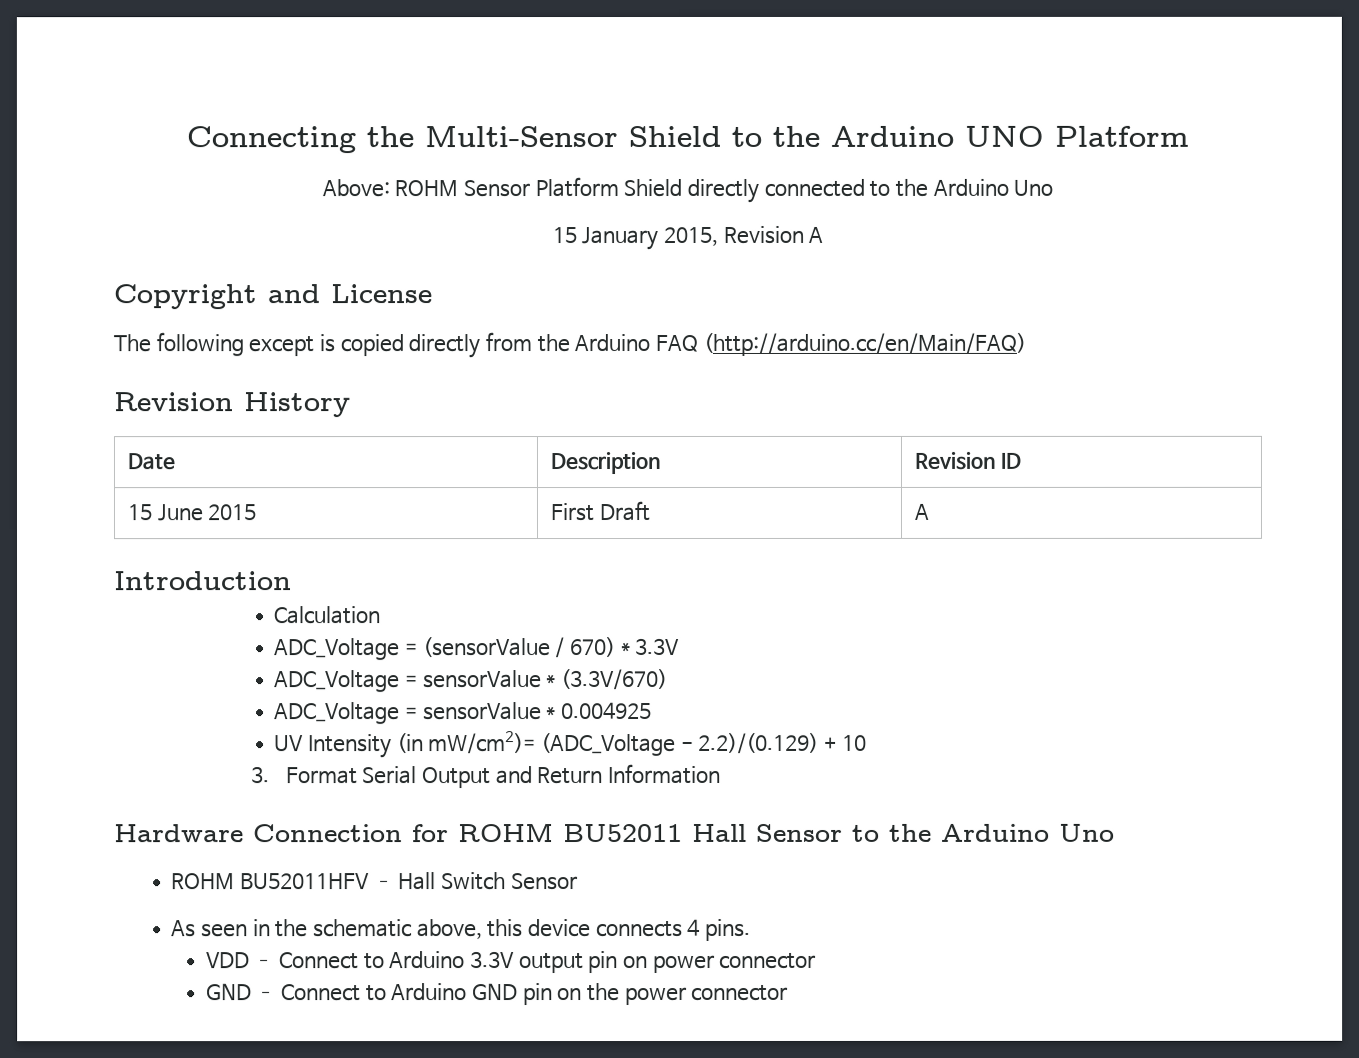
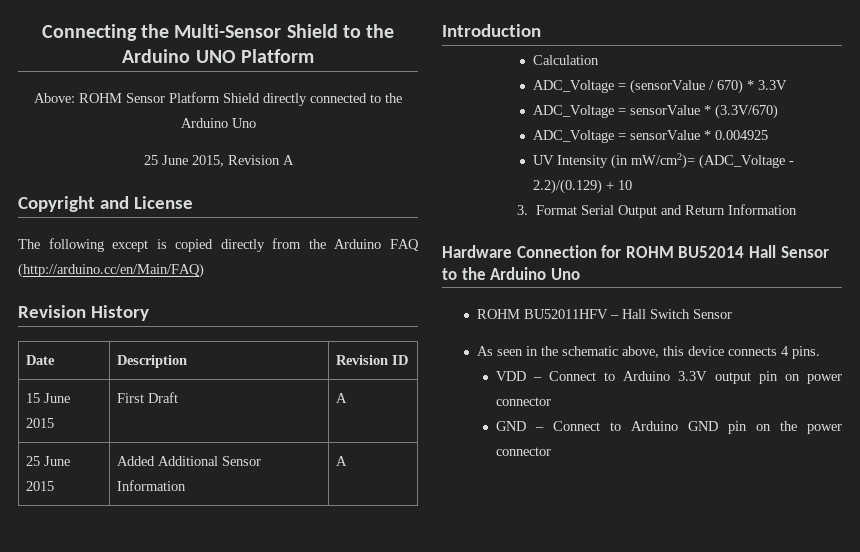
[551,227,659,251] 15 January -> [143,155,188,165] 25 June
(929, 511) none -> [26,456,71,466] [26,481,55,491] [117,456,262,466] [117,480,187,491] [336,456,348,466] // 25 June 2015 | Added Additional Sensor Information | A
[563,823,683,843] BU52011 -> [678,246,745,258] BU52014

